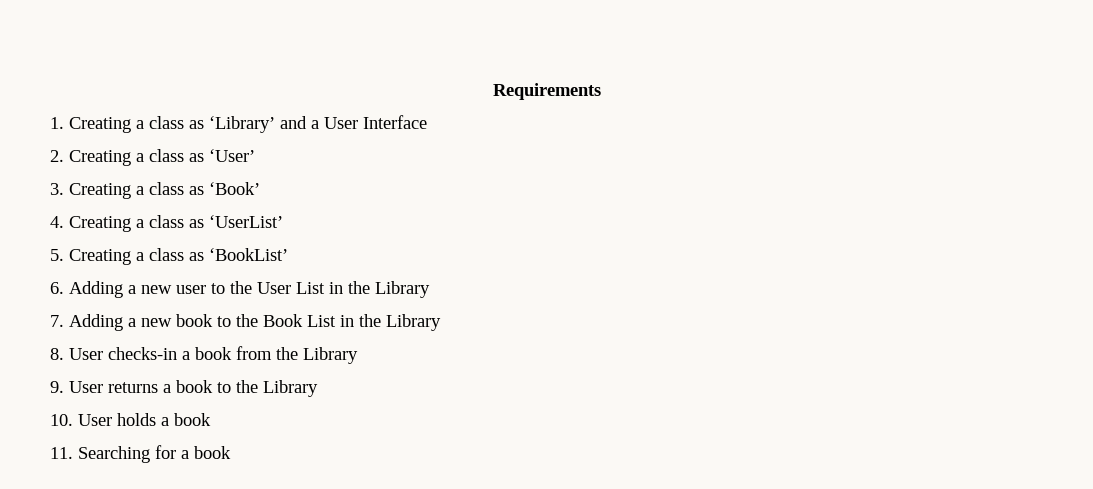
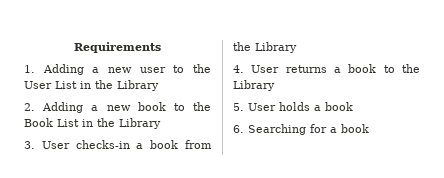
[69,115,427,133] [50,149,255,166] [50,182,260,199] [50,215,283,232] [50,248,288,265] [50,282,64,294] Creating a class as ‘Library’ and a User Interface // 2. Creating a class as ‘User’ // 3. Creating a class as ‘Book’ // 4. Creating a class as ‘UserList’ // 5. Creating a class as ‘BookList’ // 6. -> (35, 69) none
[50,315,64,327] 7. -> [24,103,35,111] 2.
[50,348,64,360] 8. -> [24,141,35,149] 3.
[50,381,64,393] 9. -> [233,65,244,73] 4.
[50,414,73,426] 10. -> [233,103,244,111] 5.
[50,447,73,459] 11. -> [233,125,244,133] 6.

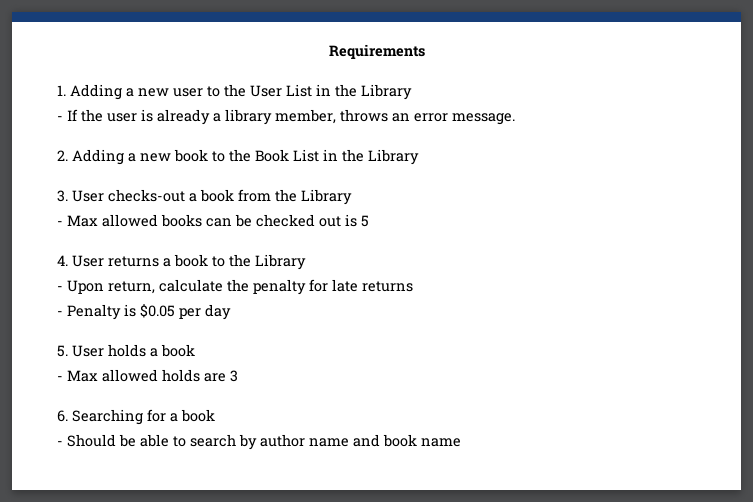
(159, 85) none -> [57,109,515,125] // - If the user is already a library member, throws an error message.
[75,140,130,149] checks-in -> [108,189,185,202] checks-out
(297, 47) none -> [57,214,369,227] // - Max allowed books can be checked out is 5
(275, 85) none -> [57,279,413,295] [57,304,231,320] // - Upon return, calculate the penalty for late returns // - Penalty is $0.05 per day
(353, 106) none -> [57,369,238,382] // - Max allowed holds are 3
(369, 128) none -> [57,434,461,450] // - Should be able to search by author name and book name

